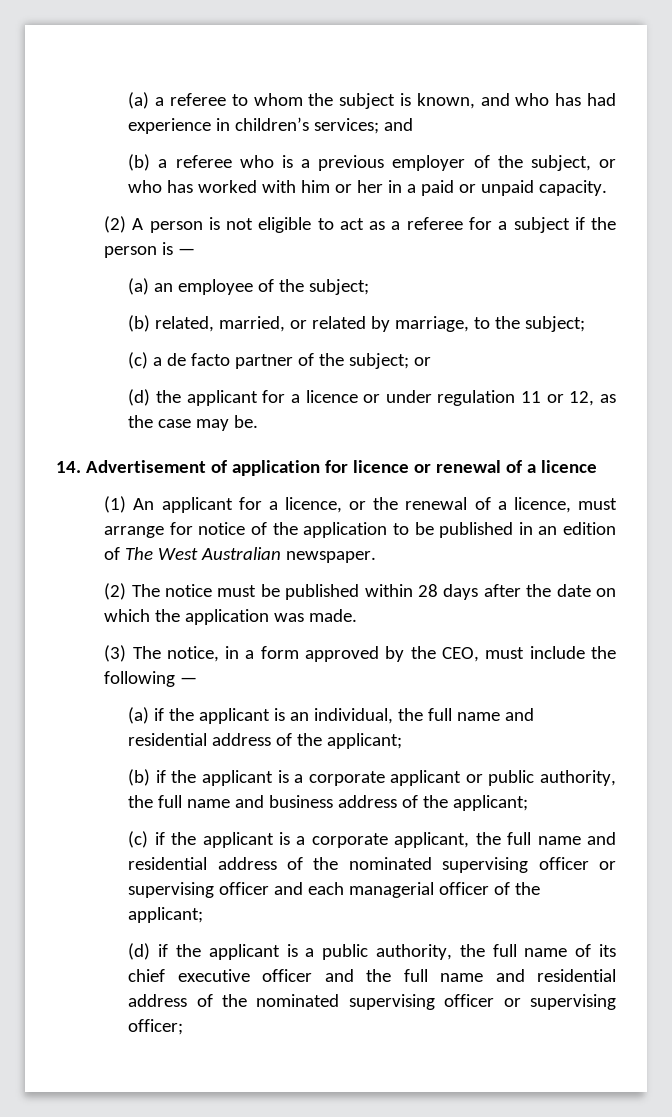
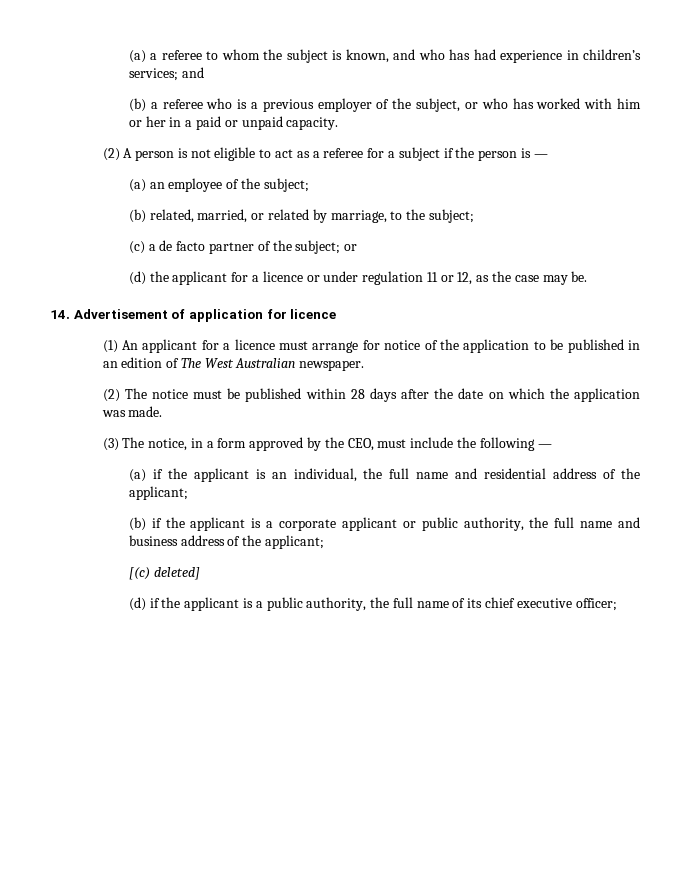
[413,460,597,473] or renewal of a licence -> (337, 314) none
[284,497,571,513] licence, or the renewal of a licence, -> [234,339,275,350] licence
[128,831,616,848] [128,857,616,873] [128,882,541,898] [128,907,204,923] (c) if the applicant is a corporate applicant, the full name and residential address of the nominated supervising officer or supervising officer and each managerial officer of the applicant; -> [128,567,200,580] [(c) deleted]
[262,969,617,982] [128,994,616,1010] officer and the full name and residential address of the nominated supervising officer or supervising -> (572, 603) none

